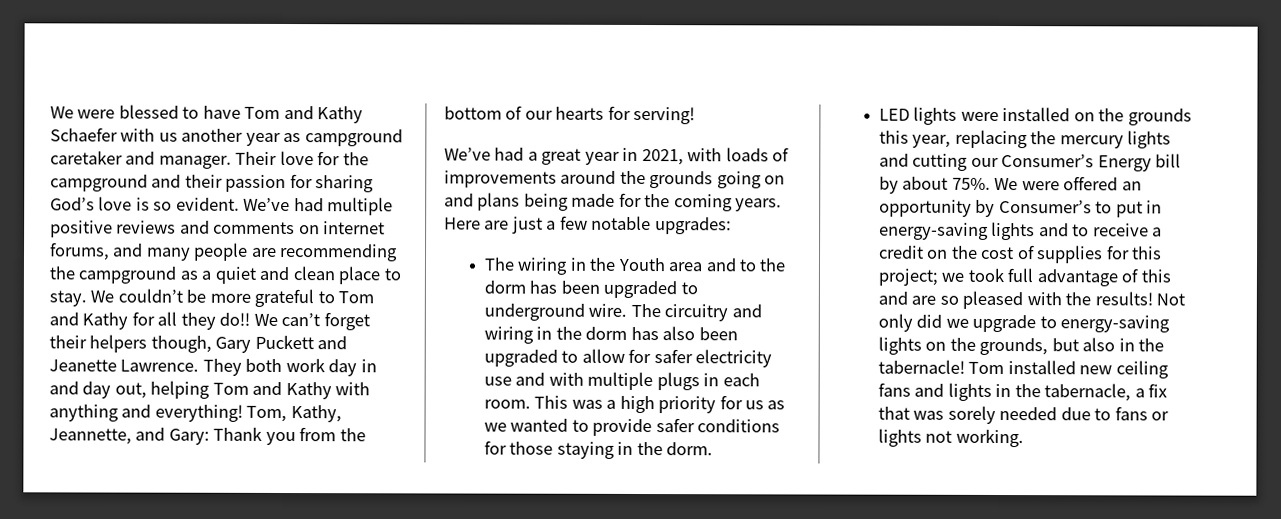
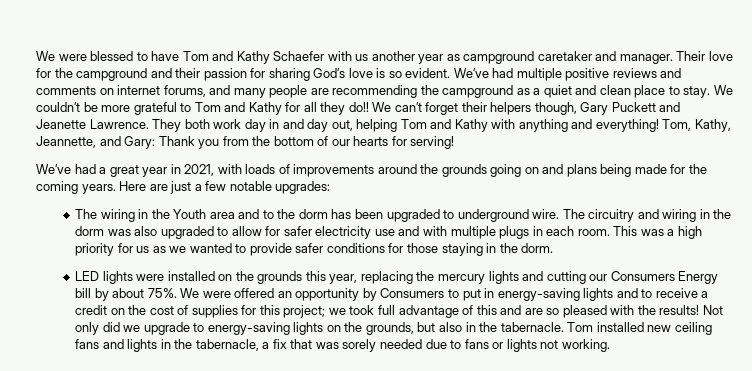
[630,326,738,341] has also been -> [107,226,158,236] was also
[1001,154,1095,168] Consumer’s -> [610,271,675,281] Consumers
[998,199,1092,214] Consumer’s -> [380,288,445,298] Consumers
[877,359,965,374] tabernacle! -> [500,322,564,332] tabernacle.

